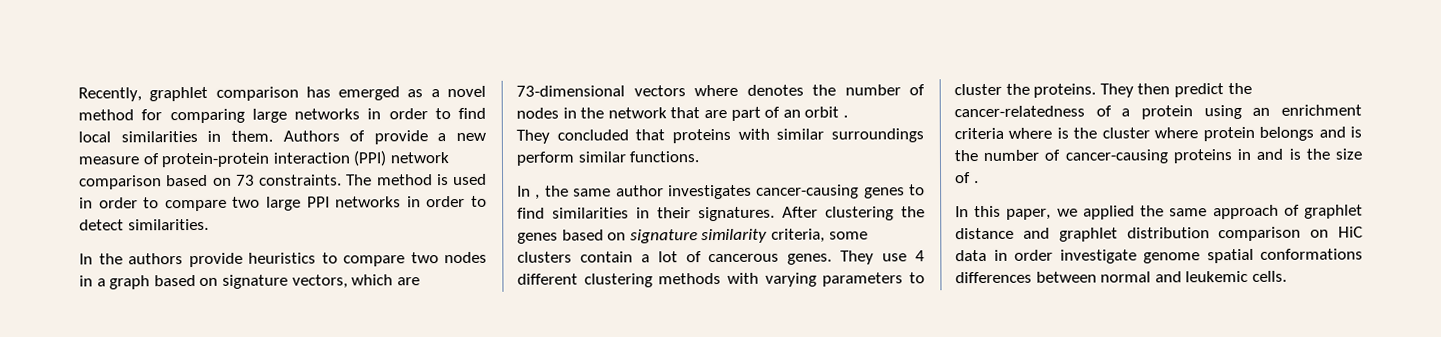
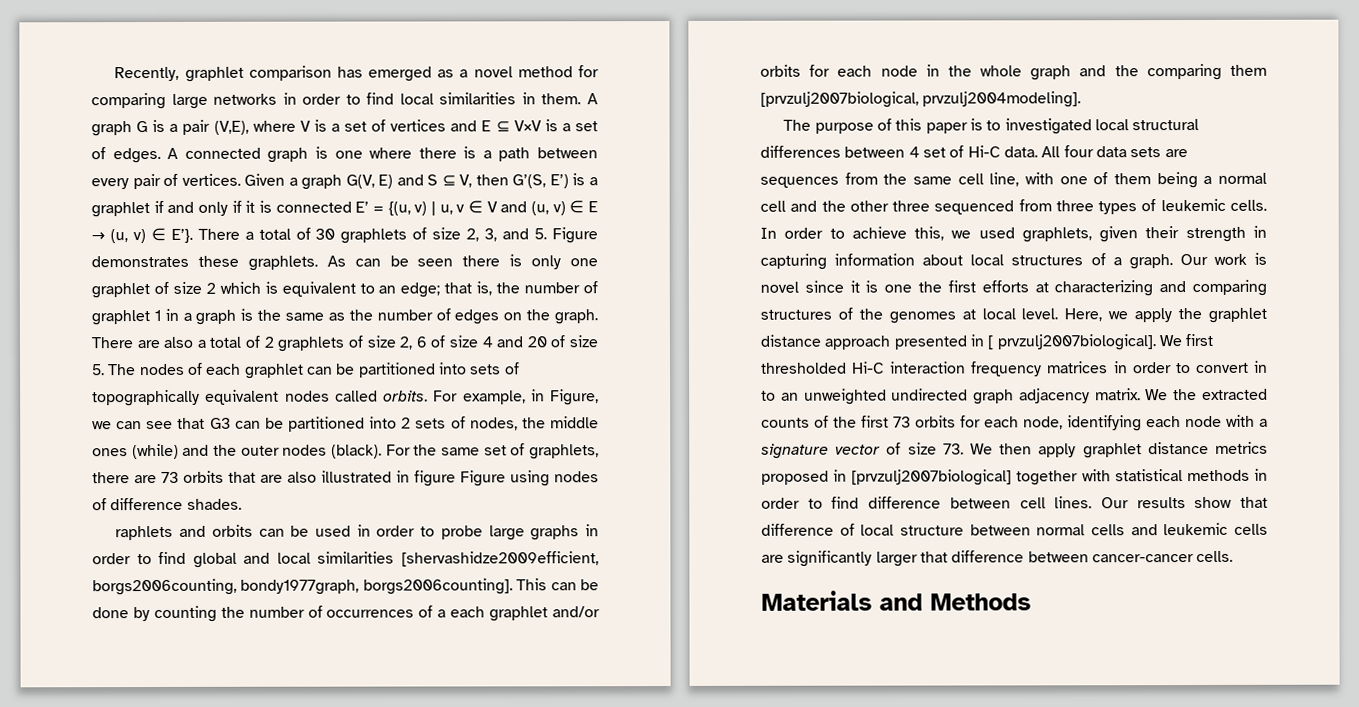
[282,130,486,145] [78,150,449,168] [79,173,487,190] [79,195,488,212] [79,218,209,231] [79,251,487,268] [79,274,420,290] [516,84,925,97] [516,106,848,121] [516,128,924,144] [516,151,700,166] [517,184,925,200] [517,206,925,222] [517,228,868,244] [517,250,926,265] [517,272,925,288] [954,82,1252,98] [954,104,1362,120] [954,126,1362,142] [954,148,1362,164] [955,172,979,184] [955,204,1363,220] [955,226,1363,242] [955,248,1363,264] [955,271,1032,284] Authors of provide a new measure of protein-protein interaction (PPI) network comparison based on 73 constraints. The method is used in order to compare two large PPI networks in order to detect similarities. // In the authors provide heuristics to compare two nodes in a graph based on signature vectors, which are 73-dimensional vectors where denotes the number of nodes in the network that are part of an orbit . // They concluded that proteins with similar surroundings perform similar functions. // In , the same author investigates cancer-causing genes to find similarities in their signatures. After clustering the genes based on signature similarity criteria, some clusters contain a lot of cancerous genes. They use 4 different clustering methods with varying parameters to cluster the proteins. They then predict the cancer-relatedness of a protein using an enrichment criteria where is the cluster where protein belongs and is the number of cancer-causing proteins in and is the size of . // In this paper, we applied the same approach of graphlet distance and graphlet distribution comparison on HiC data in order investigate genome spatial conformations differences -> [587,93,599,105] [91,119,598,137] [91,146,598,164] [91,173,598,190] [91,200,599,218] [91,227,598,244] [91,254,598,271] [91,281,599,299] [91,308,598,326] [91,335,598,352] [92,362,520,379] [92,389,599,407] [92,416,600,432] [92,443,600,460] [92,470,599,487] [92,497,242,511] [115,524,599,541] [92,551,599,568] [92,578,600,596] [92,605,601,623] [760,63,1267,81] [760,91,1082,108] [783,118,1200,135] [760,145,1188,158] [760,172,1267,189] [760,198,1267,215] [760,225,1267,243] [760,252,1267,270] [760,279,1267,297] [760,307,1267,324] [760,333,1214,351] [761,360,1268,377] [761,388,1268,405] [761,414,1268,432] [761,441,1268,459] [761,468,1268,486] [761,496,1268,509] [761,523,964,536] A graph G is a pair (V,E), where V is a set of vertices and E ⊆ V×V is a set of edges. A connected graph is one where there is a path between every pair of vertices. Given a graph G(V, E) and S ⊆ V, then G’(S, E’) is a graphlet if and only if it is connected E’ = {(u, v) | u, v ∈ V and (u, v) ∈ E → (u, v) ∈ E’}. There a total of 30 graphlets of size 2, 3, and 5. Figure demonstrates these graphlets. As can be seen there is only one graphlet of size 2 which is equivalent to an edge; that is, the number of graphlet 1 in a graph is the same as the number of edges on the graph. There are also a total of 2 graphlets of size 2, 6 of size 4 and 20 of size 5. The nodes of each graphlet can be partitioned into sets of topographically equivalent nodes called orbits. For example, in Figure, we can see that G3 can be partitioned into 2 sets of nodes, the middle ones (while) and the outer nodes (black). For the same set of graphlets, there are 73 orbits that are also illustrated in figure Figure using nodes of difference shades. // raphlets and orbits can be used in order to probe large graphs in order to find global and local similarities [shervashidze2009efficient, borgs2006counting, bondy1977graph, borgs2006counting]. This can be done by counting the number of occurrences of a each graphlet and/or orbits for each node in the whole graph and the comparing them [prvzulj2007biological, prvzulj2004modeling]. // The purpose of this paper is to investigated local structural differences between 4 set of Hi-C data. All four data sets are sequences from the same cell line, with one of them being a normal cell and the other three sequenced from three types of leukemic cells. In order to achieve this, we used graphlets, given their strength in capturing information about local structures of a graph. Our work is novel since it is one the first efforts at characterizing and comparing structures of the genomes at local level. Here, we apply the graphlet distance approach presented in [ prvzulj2007biological]. We first thresholded Hi-C interaction frequency matrices in order to convert in to an unweighted undirected graph adjacency matrix. We the extracted counts of the first 73 orbits for each node, identifying each node with a signature vector of size 73. We then apply graphlet distance metrics proposed in [prvzulj2007biological] together with statistical methods in order to find difference between cell lines. Our results show that difference of local structure
(1152, 277) none -> [1091,524,1125,536] cells
[1251,270,1287,282] cells. -> [1234,523,1268,535] [761,550,1234,567] [761,590,1031,611] cells are significantly larger that difference between cancer-cancer cells. // Materials and Methods

